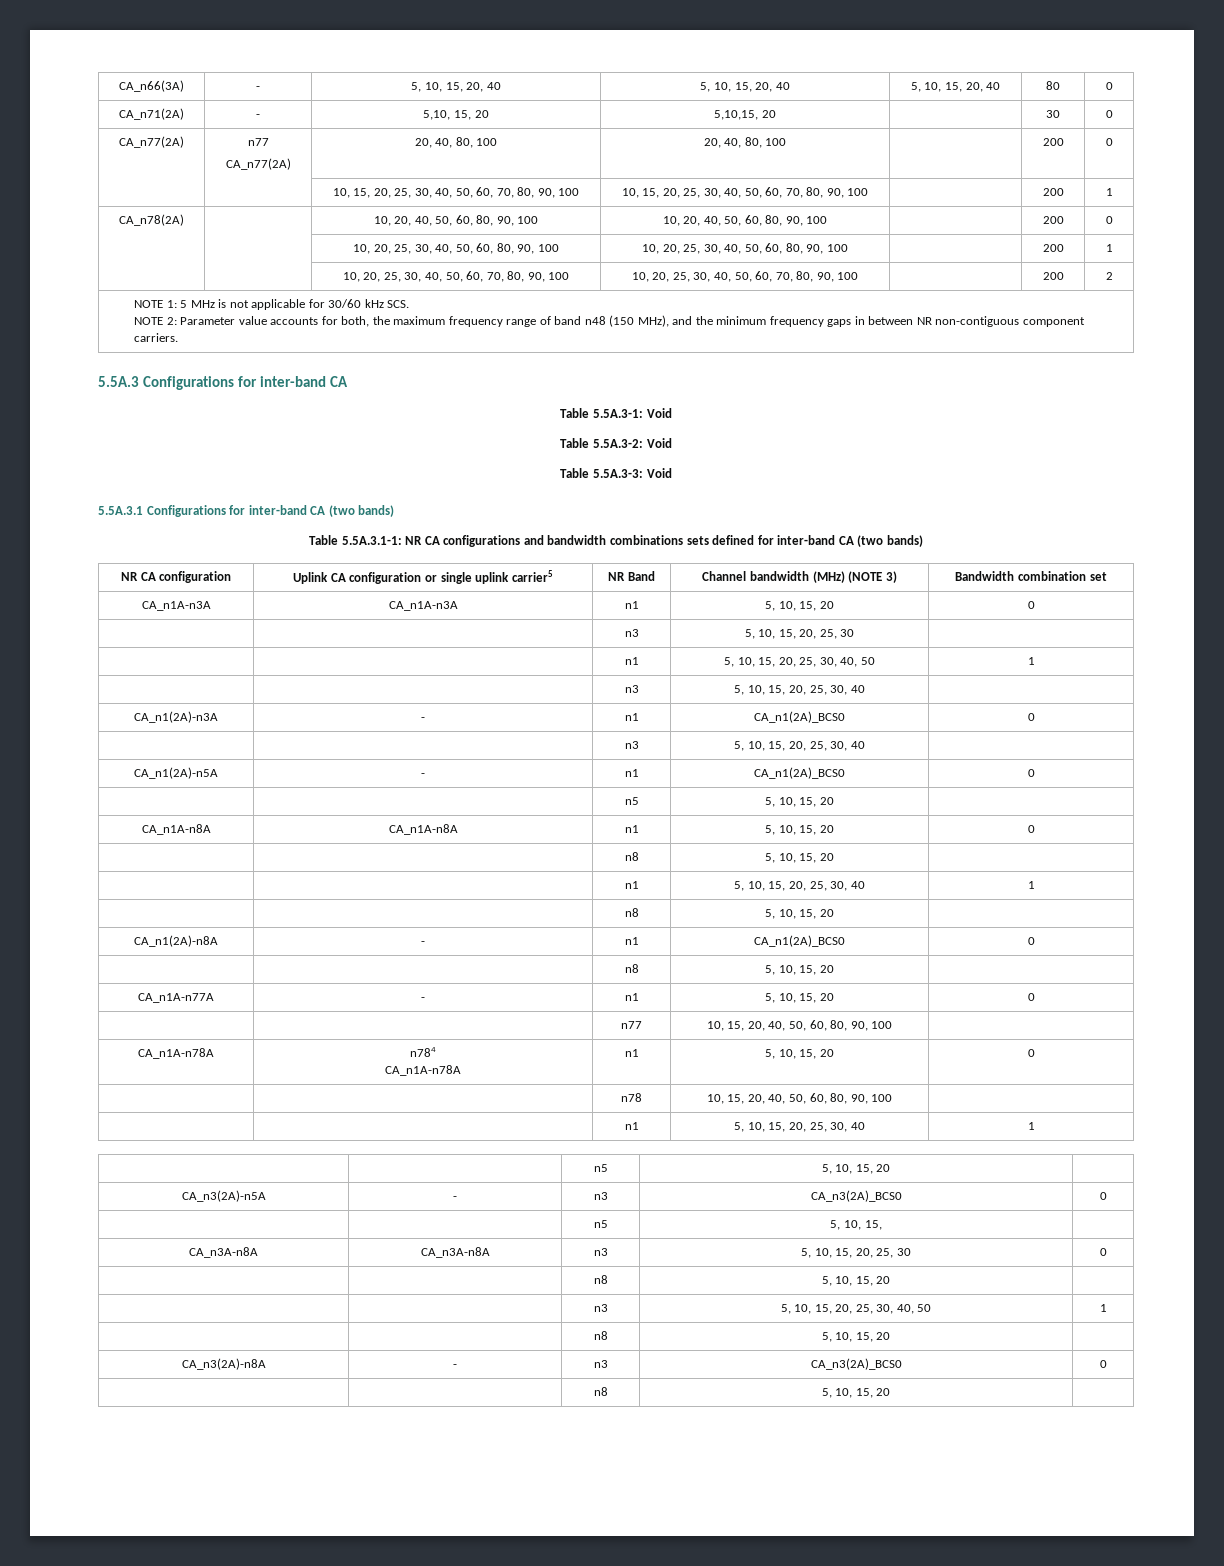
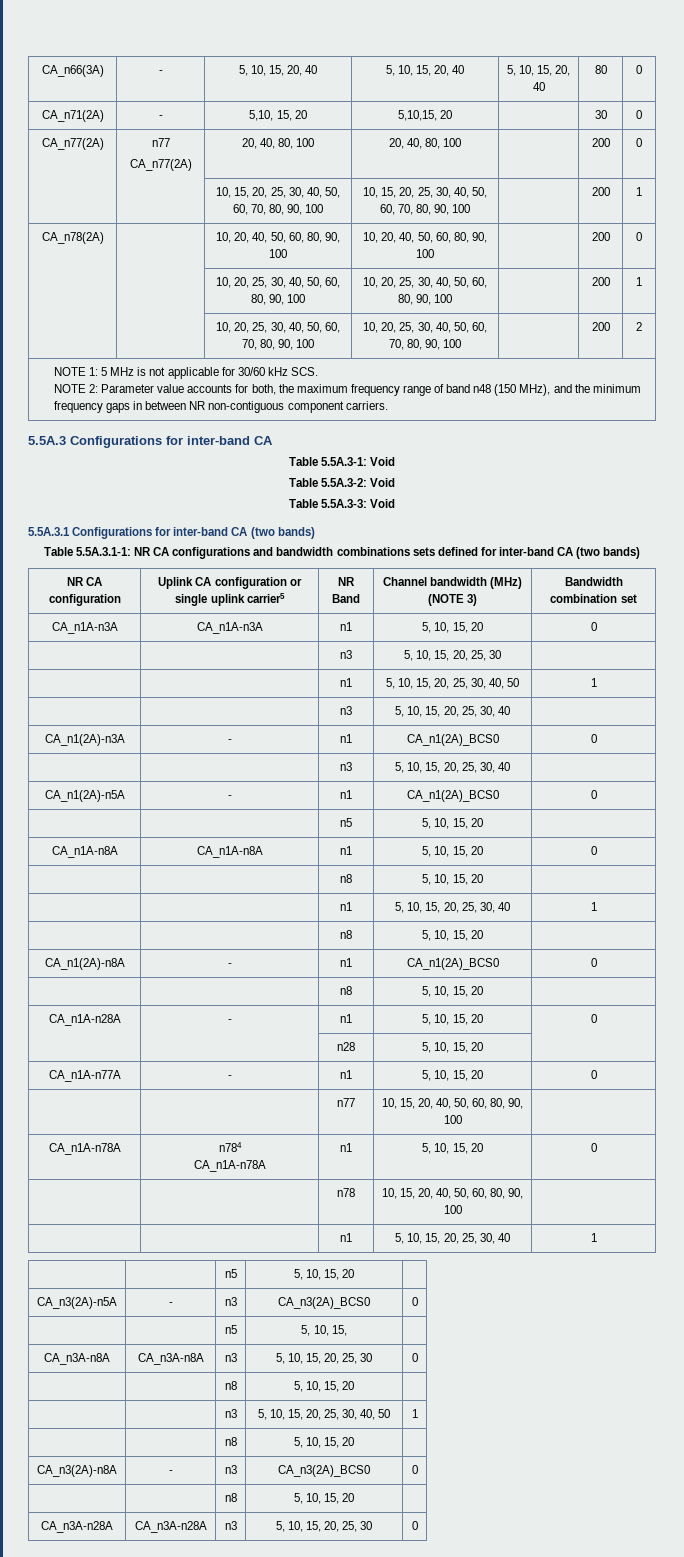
(834, 969) none -> [48,1014,121,1026] [227,1019,232,1023] [340,1014,352,1023] [422,1014,483,1025] [590,1014,597,1023] [337,1042,355,1051] [422,1042,483,1053] // CA_n1A-n28A | - | n1 | 5, 10, 15, 20 | 0 // | | n28 | 5, 10, 15, 20 |
(891, 1392) none -> [41,1521,113,1533] [134,1521,207,1533] [224,1521,237,1530] [275,1521,373,1532] [411,1521,418,1530] // CA_n3A-n28A | CA_n3A-n28A | n3 | 5, 10, 15, 20, 25, 30 | 0

